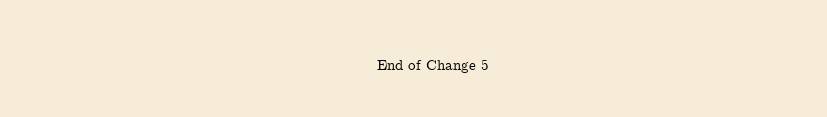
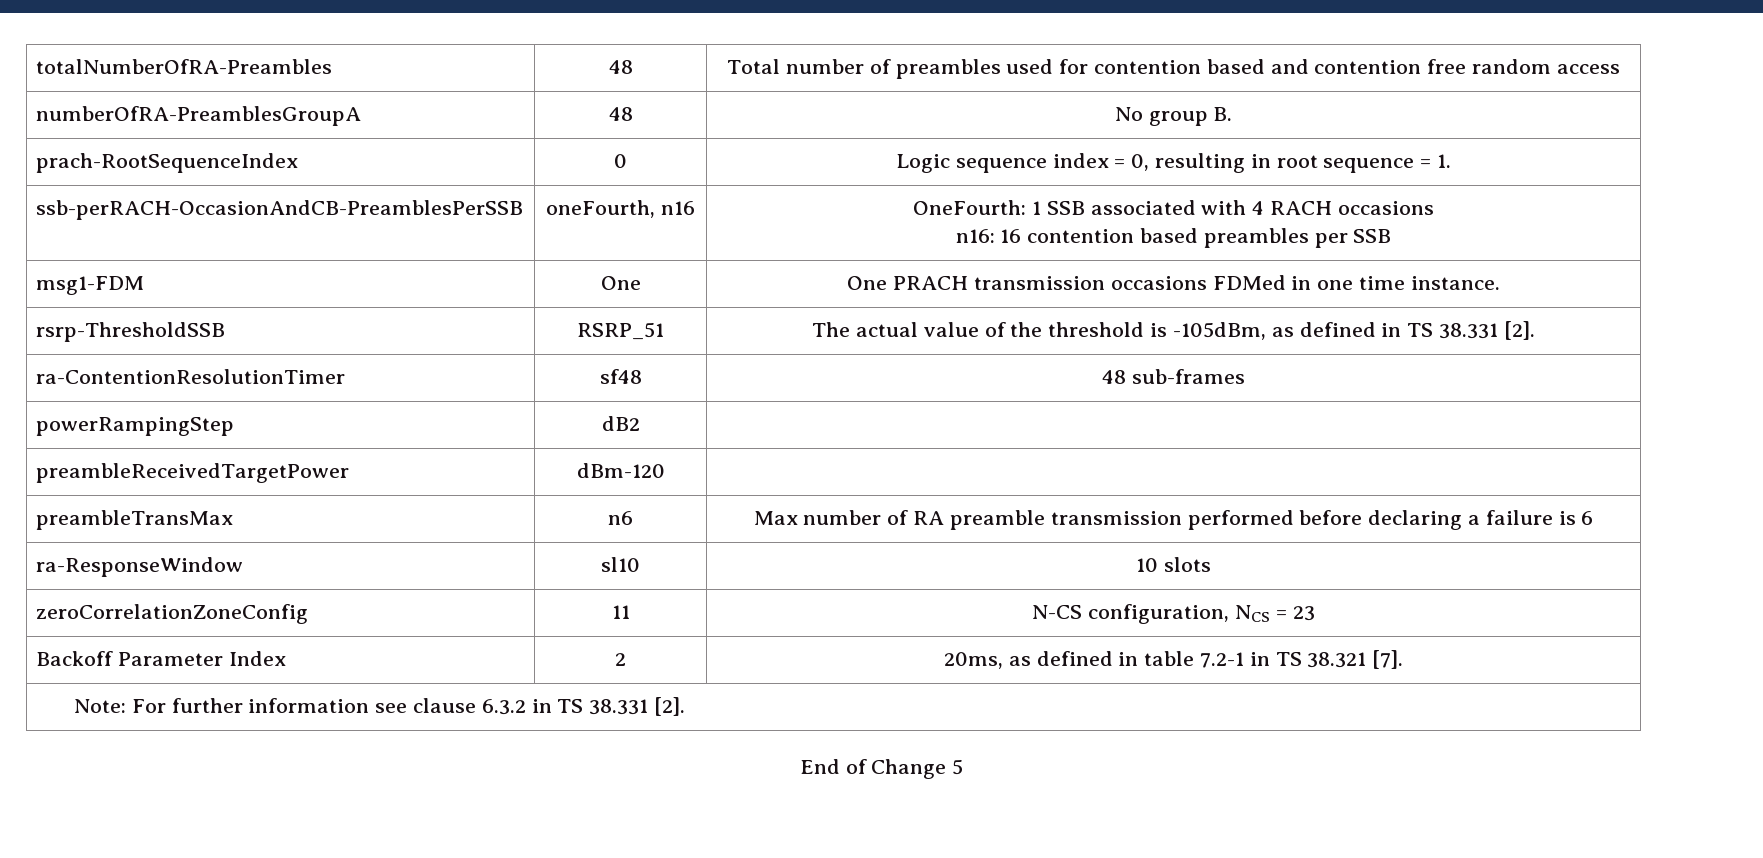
(376, 65) none -> [36,59,333,74] [608,60,633,74] [727,59,1620,79] [36,106,362,126] [608,107,633,121] [1114,107,1233,126] [36,153,299,173] [614,154,627,168] [895,153,1452,173] [36,200,524,220] [546,200,695,218] [913,200,1434,215] [955,228,1392,248] [36,276,145,295] [600,276,641,290] [847,275,1500,290] [36,322,226,342] [577,322,664,340] [812,321,1535,340] [36,369,346,384] [599,369,642,384] [1102,369,1245,384] [36,417,235,436] [601,416,640,431] [36,463,350,483] [576,463,665,478] [36,510,234,530] [608,511,633,525] [753,510,1594,530] [36,557,244,577] [601,557,640,572] [1136,557,1211,572] [36,604,309,624] [611,605,630,619] [1032,604,1315,624] [36,651,286,666] [615,653,626,666] [943,650,1404,669] [73,697,685,716] totalNumberOfRA-Preambles | 48 | Total number of preambles used for contention based and contention free random access // numberOfRA-PreamblesGroupA | 48 | No group B. // prach-RootSequenceIndex | 0 | Logic sequence index = 0, resulting in root sequence = 1. // ssb-perRACH-OccasionAndCB-PreamblesPerSSB | oneFourth, n16 | OneFourth: 1 SSB associated with 4 RACH occasions // n16: 16 contention based preambles per SSB // msg1-FDM | One | One PRACH transmission occasions FDMed in one time instance. // rsrp-ThresholdSSB | RSRP_51 | The actual value of the threshold is -105dBm, as defined in TS 38.331 [2]. // ra-ContentionResolutionTimer | sf48 | 48 sub-frames // powerRampingStep | dB2 | // preambleReceivedTargetPower | dBm-120 | // preambleTransMax | n6 | Max number of RA preamble transmission performed before declaring a failure is 6 // ra-ResponseWindow | sl10 | 10 slots // zeroCorrelationZoneConfig | 11 | N-CS configuration, NCS = 23 // Backoff Parameter Index | 2 | 20ms, as defined in table 7.2-1 in TS 38.321 [7]. // Note: For further information see clause 6.3.2 in TS 38.331 [2]. //

